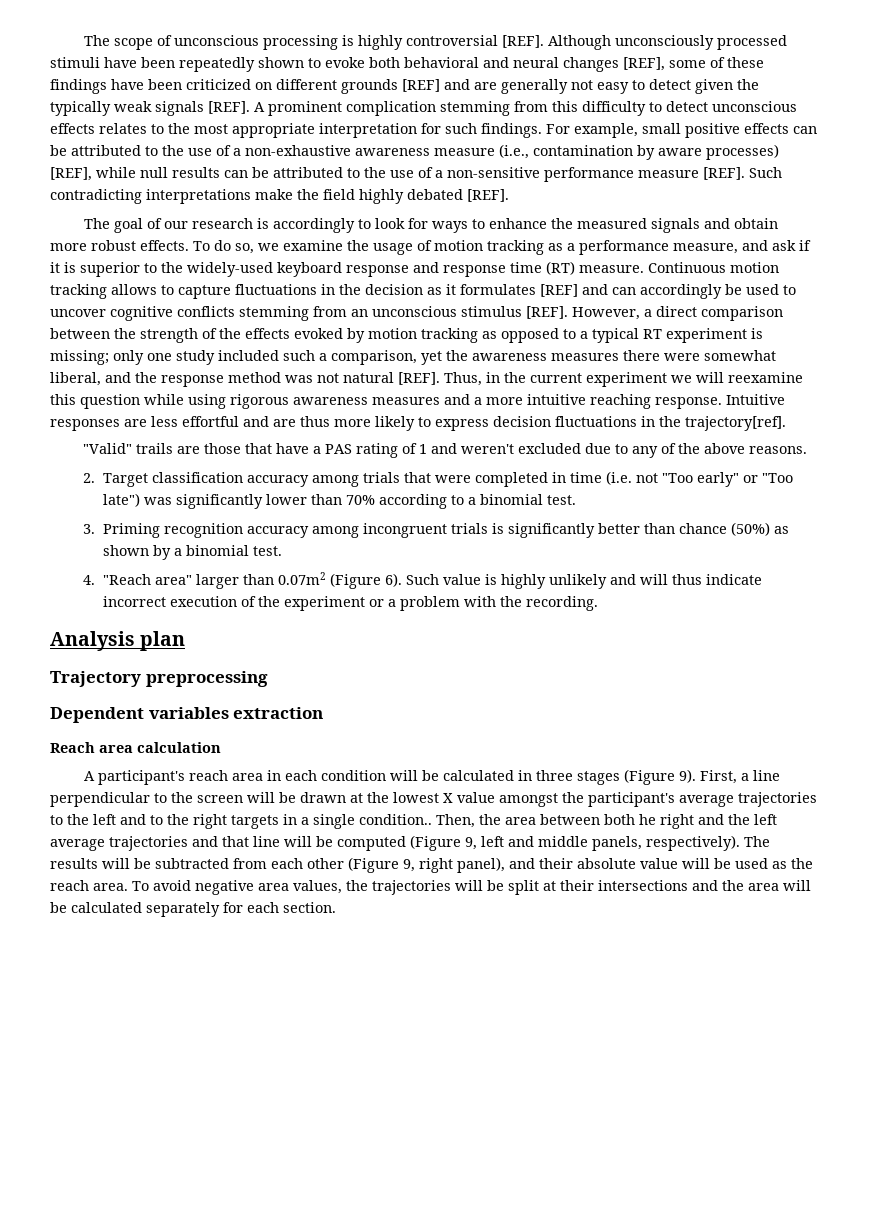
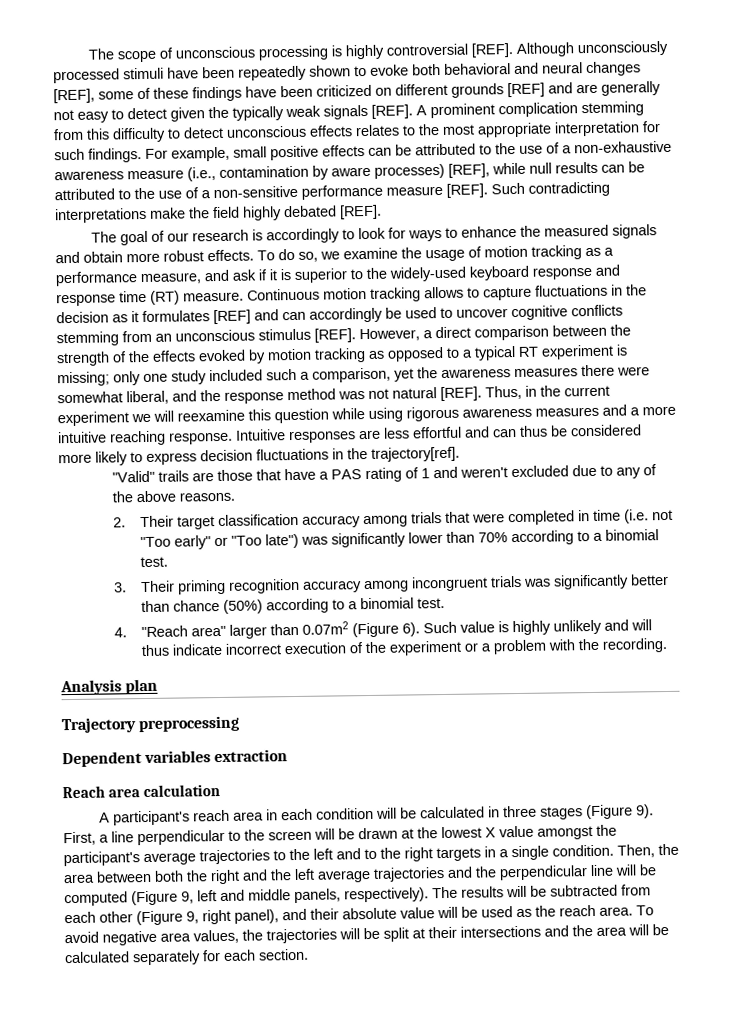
[273,416,330,427] are thus -> [493,424,642,438] can thus be considered
[102,473,148,487] Target -> [140,515,216,530] Their target
[102,523,160,538] Priming -> [141,579,227,595] Their priming
[491,523,504,534] is -> [524,578,552,587] was
[773,526,789,534] [102,545,171,560] as shown by -> [266,598,346,614] according to
[359,814,432,825] condition.. -> [552,844,614,857] condition.
[639,814,656,825] he -> [186,870,208,882] the
[222,836,249,847] that -> [475,865,588,881] the perpendicular

